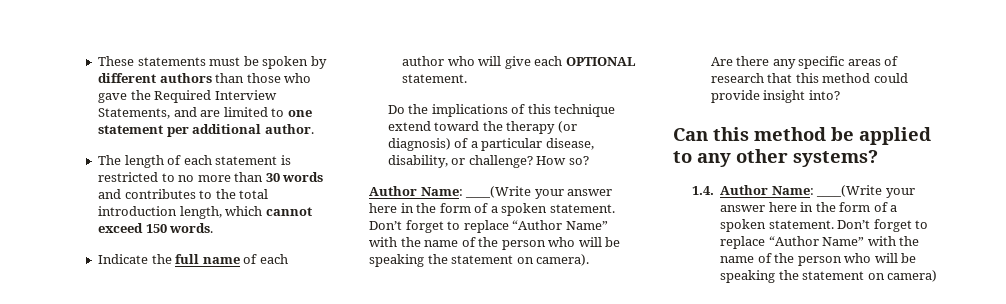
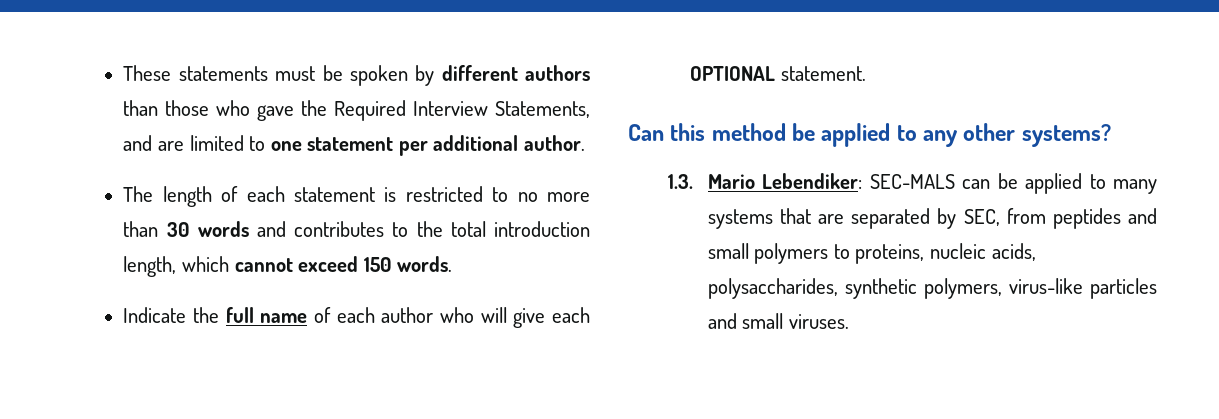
[387,104,616,117] [387,121,577,134] [387,138,594,151] [387,155,589,168] [369,186,613,199] [369,203,615,216] [369,220,608,233] [369,237,621,250] [369,254,590,267] [710,56,899,69] [710,73,908,83] [710,90,840,103] // Do the implications of this technique extend toward the therapy (or diagnosis) of a particular disease, disability, or challenge? How so? // Author Name: ____(Write your answer here in the form of a spoken statement. Don’t forget to replace “Author Name” with the name of the person who will be speaking the statement on camera). // Are there any specific areas of research that this method could provide insight into? -> (866, 73) none
[691,185,915,198] [720,202,898,212] [720,219,929,232] [720,236,920,249] [720,253,917,266] [720,270,938,283] 1.4. Author Name: ____(Write your answer here in the form of a spoken statement. Don’t forget to replace “Author Name” with the name of the person who will be speaking the statement on camera) -> [667,173,1157,194] [707,208,1157,229] [707,243,1036,264] [707,278,1157,299] [707,313,849,329] 1.3. Mario Lebendiker: SEC-MALS can be applied to many systems that are separated by SEC, from peptides and small polymers to proteins, nucleic acids, polysaccharides, synthetic polymers, virus-like particles and small viruses.

